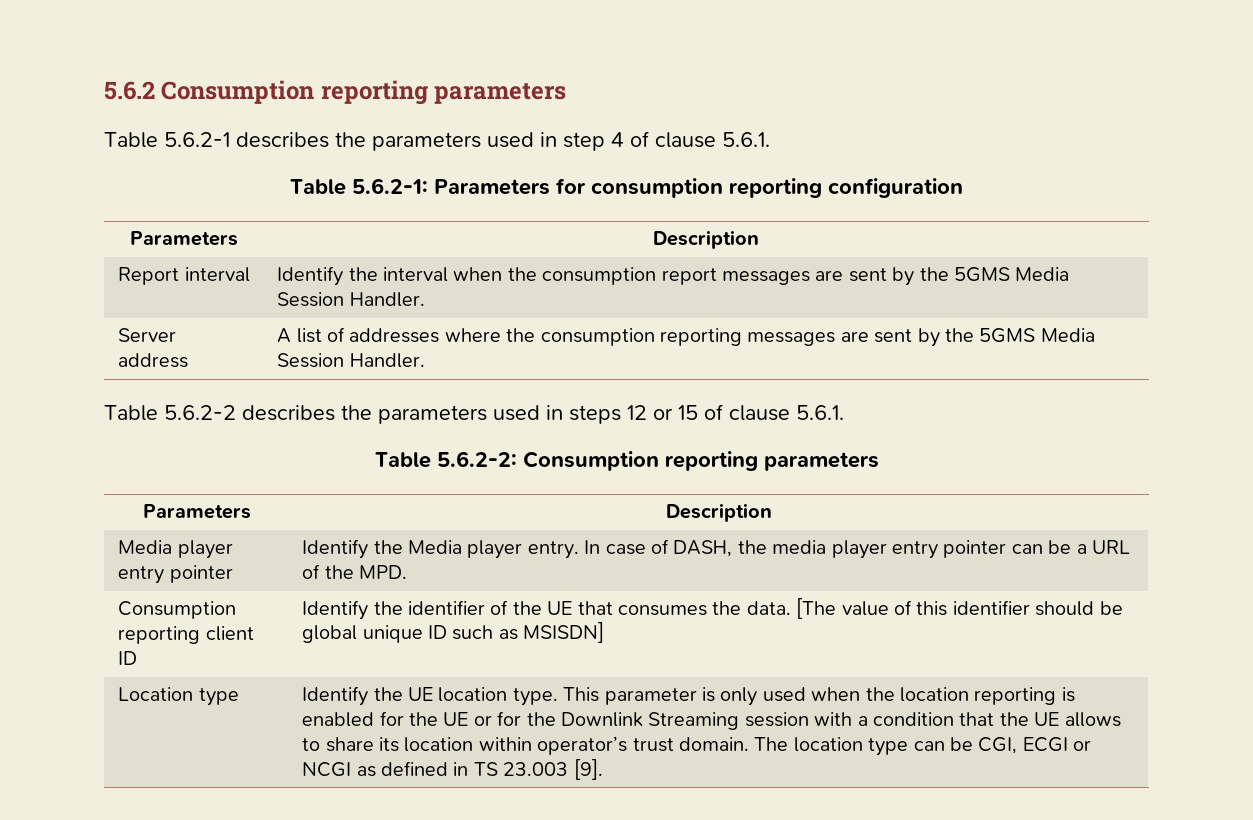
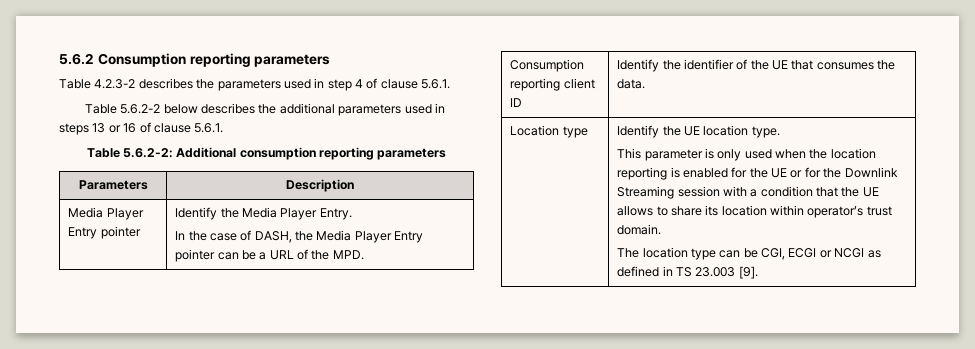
[164,132,230,147] 5.6.2-1 -> [94,79,136,89] 4.2.3-2
[290,178,963,198] [130,231,238,246] [653,230,760,249] [118,267,250,285] [277,266,1070,286] [277,292,425,307] [118,328,177,342] [118,353,189,368] [277,327,1095,347] [277,353,425,368] // Table 5.6.2-1: Parameters for consumption reporting configuration // Parameters | Description // Report interval | Identify the interval when the consumption report messages are sent by the 5GMS Media Session Handler. // Server address | A list of addresses where the consumption reporting messages are sent by the 5GMS Media Session Handler. -> (451, 84) none
[242,405,372,421] describes the -> [163,103,335,114] below describes the additional
[627,405,698,420] 12 or 15 -> [92,123,137,133] 13 or 16
[522,451,659,471] Consumption -> [176,147,316,160] Additional consumption
[177,540,233,559] [118,566,165,584] player entry -> [106,208,144,220] [68,227,98,239] Player Entry
[467,540,601,559] player entry. In -> [280,208,352,220] [175,231,207,241] Player Entry. // In the
[772,540,938,559] media player entry -> [316,230,424,243] Media Player Entry
[796,598,1123,619] [302,622,605,643] [The value of this identifier should be global unique ID such as MSISDN] -> (646, 84) none
(558, 697) none -> (780, 132) //
(749, 744) none -> (662, 229) //

